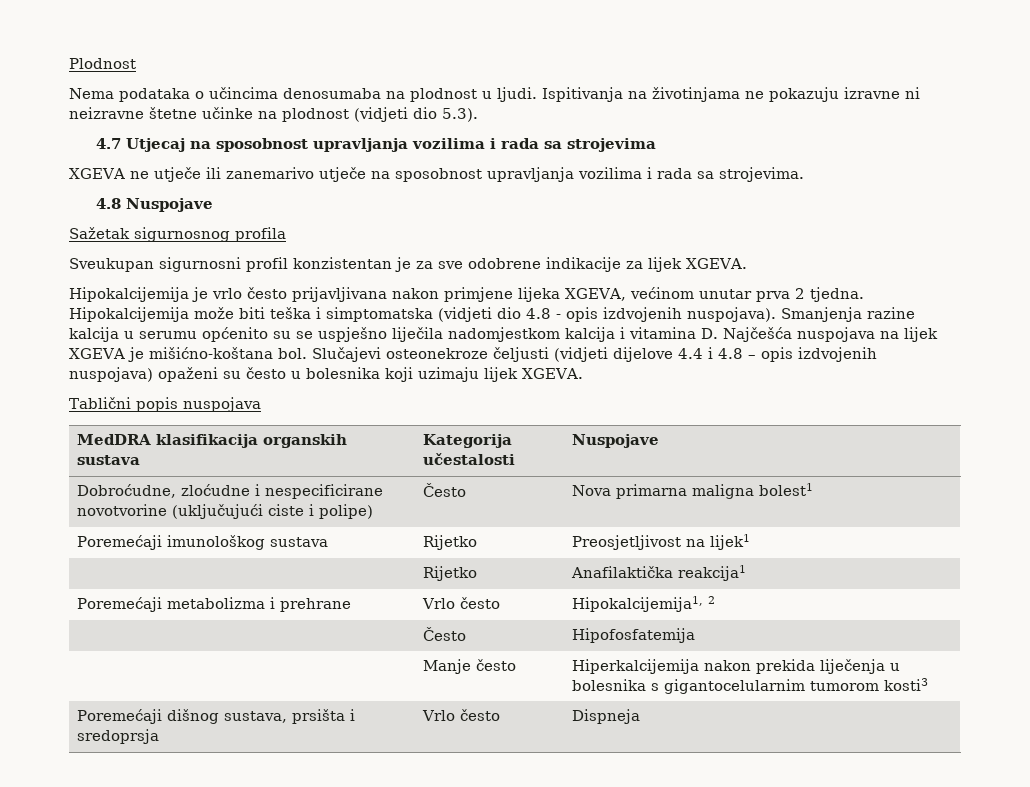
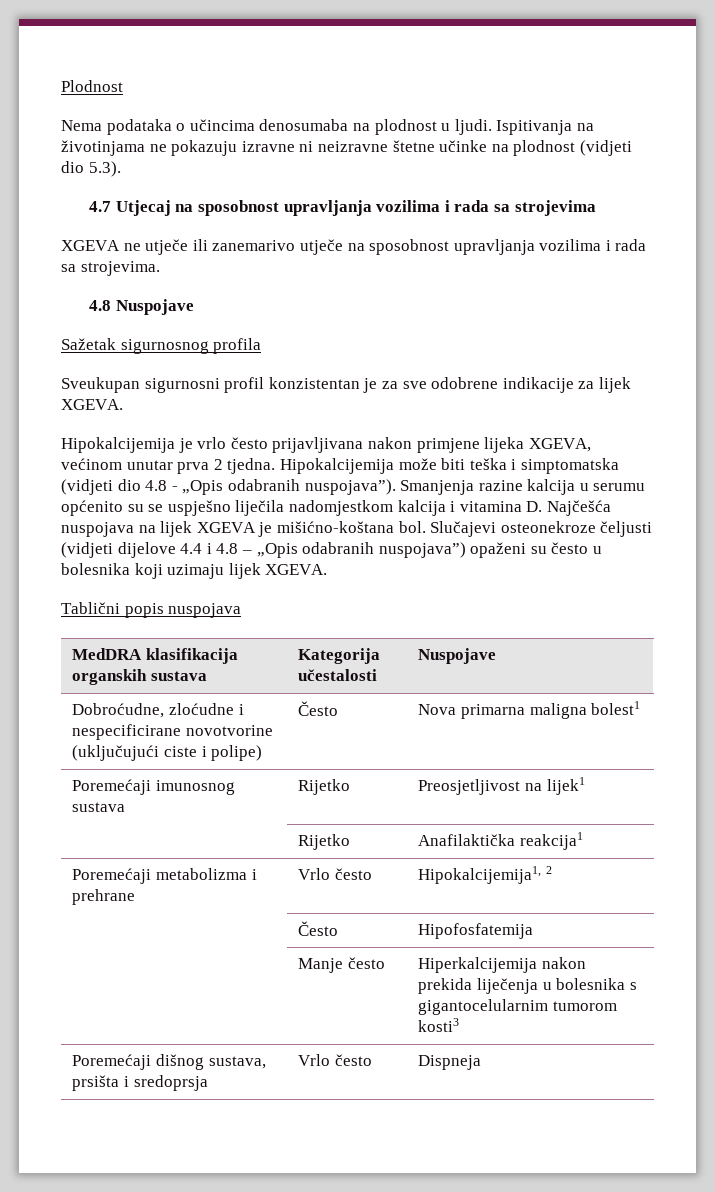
[566,307,776,322] opis izdvojenih nuspojava). -> [182,479,396,495] „Opis odabranih nuspojava”).
[760,347,877,362] [69,367,153,382] opis izdvojenih nuspojava) -> [256,542,466,558] „Opis odabranih nuspojava”)
[166,535,265,550] imunološkog -> [156,780,236,795] imunosnog

